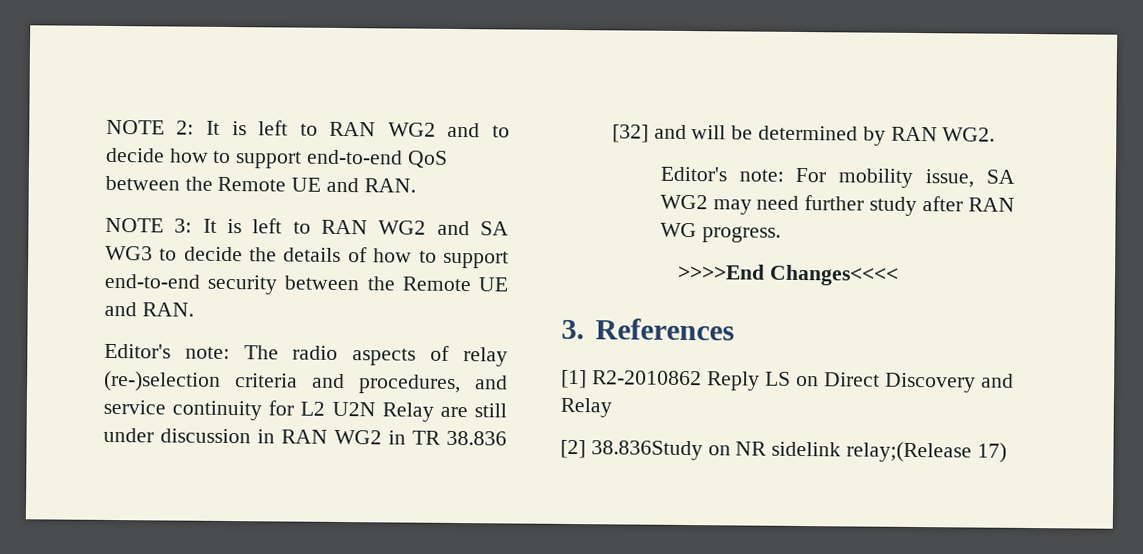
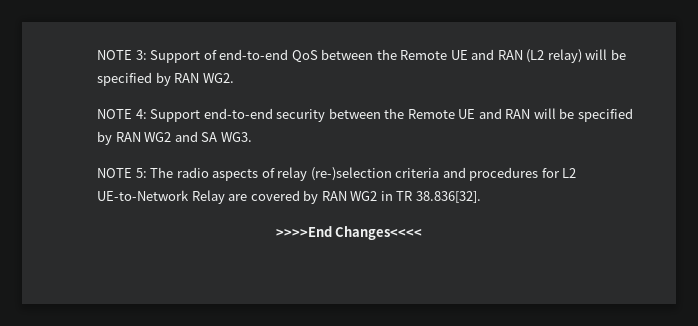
[105,119,510,138] [104,147,303,169] NOTE 2: It is left to RAN WG2 and to decide how to support -> [97,50,217,63] NOTE 3: Support of
[363,178,416,193] [104,217,509,236] [104,245,510,269] RAN. // NOTE 3: It is left to RAN WG2 and SA WG3 to decide the details of how to support -> [497,49,626,63] [97,72,234,86] [97,109,201,122] RAN (L2 relay) will be specified by RAN WG2. // NOTE 4: Support
[141,302,194,317] [103,343,230,360] RAN. // Editor's note: -> [505,108,633,122] [97,131,252,145] [97,168,147,178] RAN will be specified by RAN WG2 and SA WG3. // NOTE 5:
[357,374,508,395] [102,399,263,421] procedures, and service continuity -> [469,167,539,181] procedures
[331,401,376,417] U2N -> [97,190,190,201] UE-to-Network
[474,403,507,418] [102,427,508,446] [611,124,996,146] [659,166,1015,188] [659,194,1015,217] [659,222,781,243] [677,263,899,286] [561,318,735,341] [561,369,1014,393] [560,397,612,418] [560,439,1007,463] still under discussion in RAN WG2 in TR 38.836 [32] and will be determined by RAN WG2. // Editor's note: For mobility issue, SA WG2 may need further study after RAN WG progress. // >>>>End Changes<<<< // 3. References // [1] R2-2010862 Reply LS on Direct Discovery and Relay // [2] 38.836Study on NR sidelink relay;(Release 17) -> [250,190,481,204] [275,226,423,240] covered by RAN WG2 in TR 38.836[32]. // >>>>End Changes<<<<

